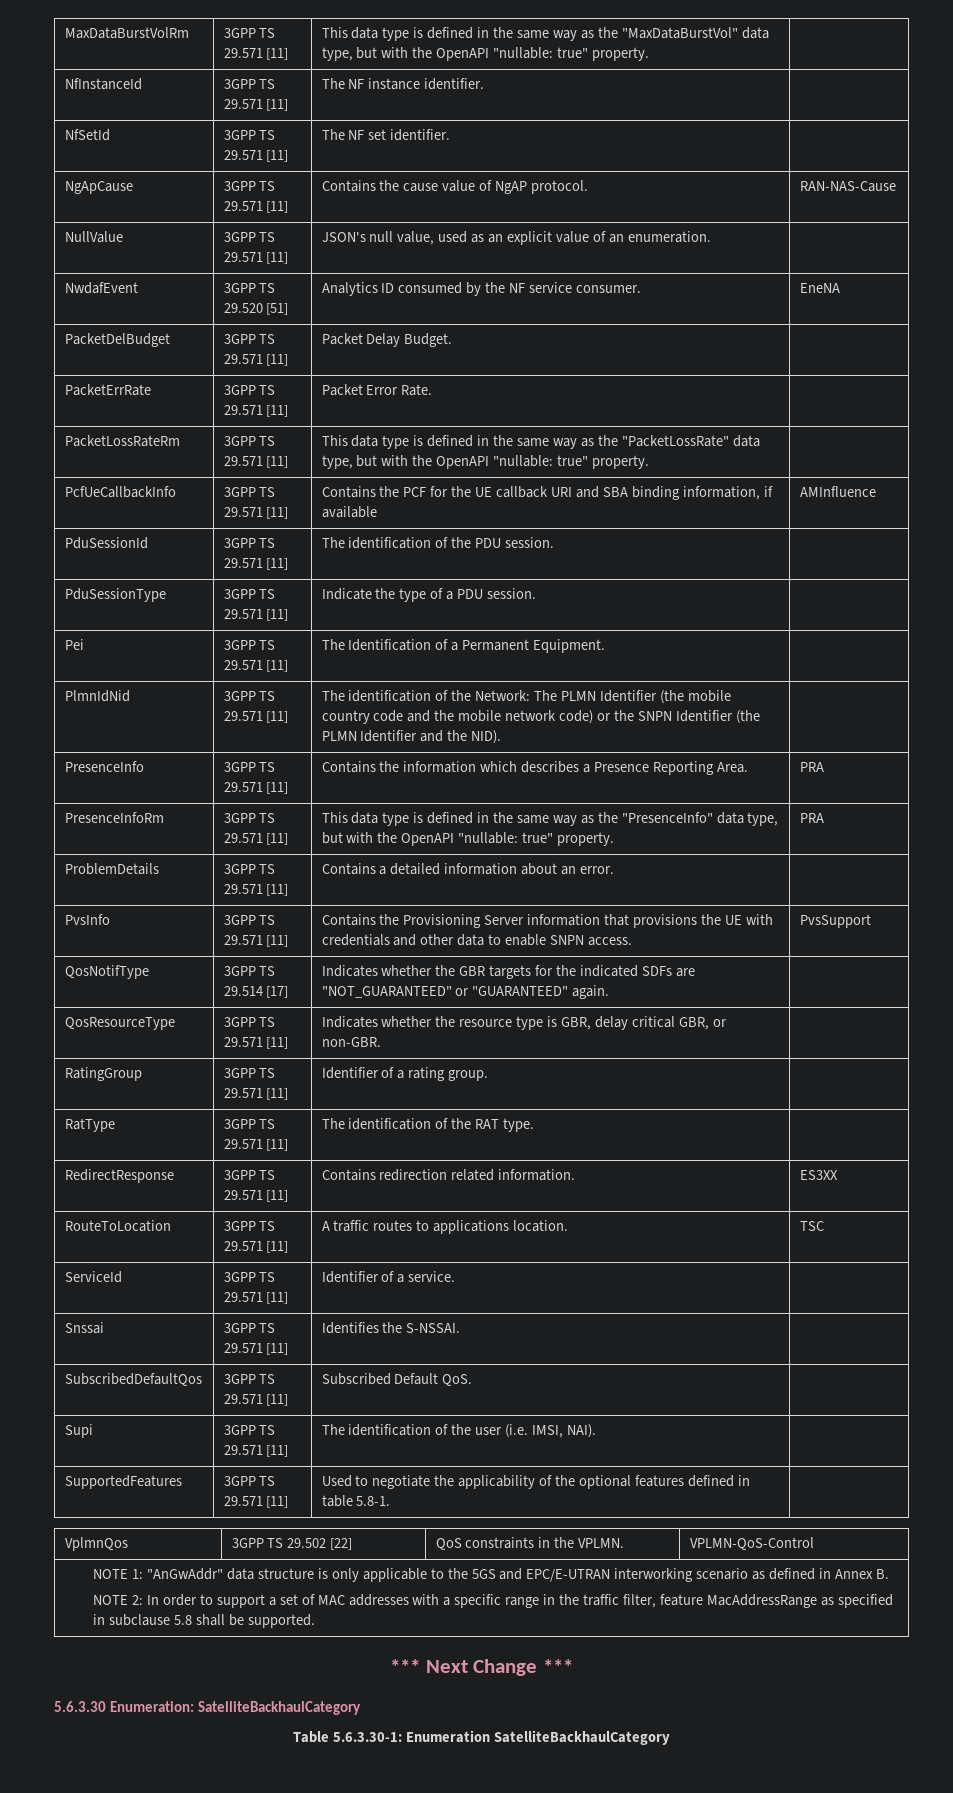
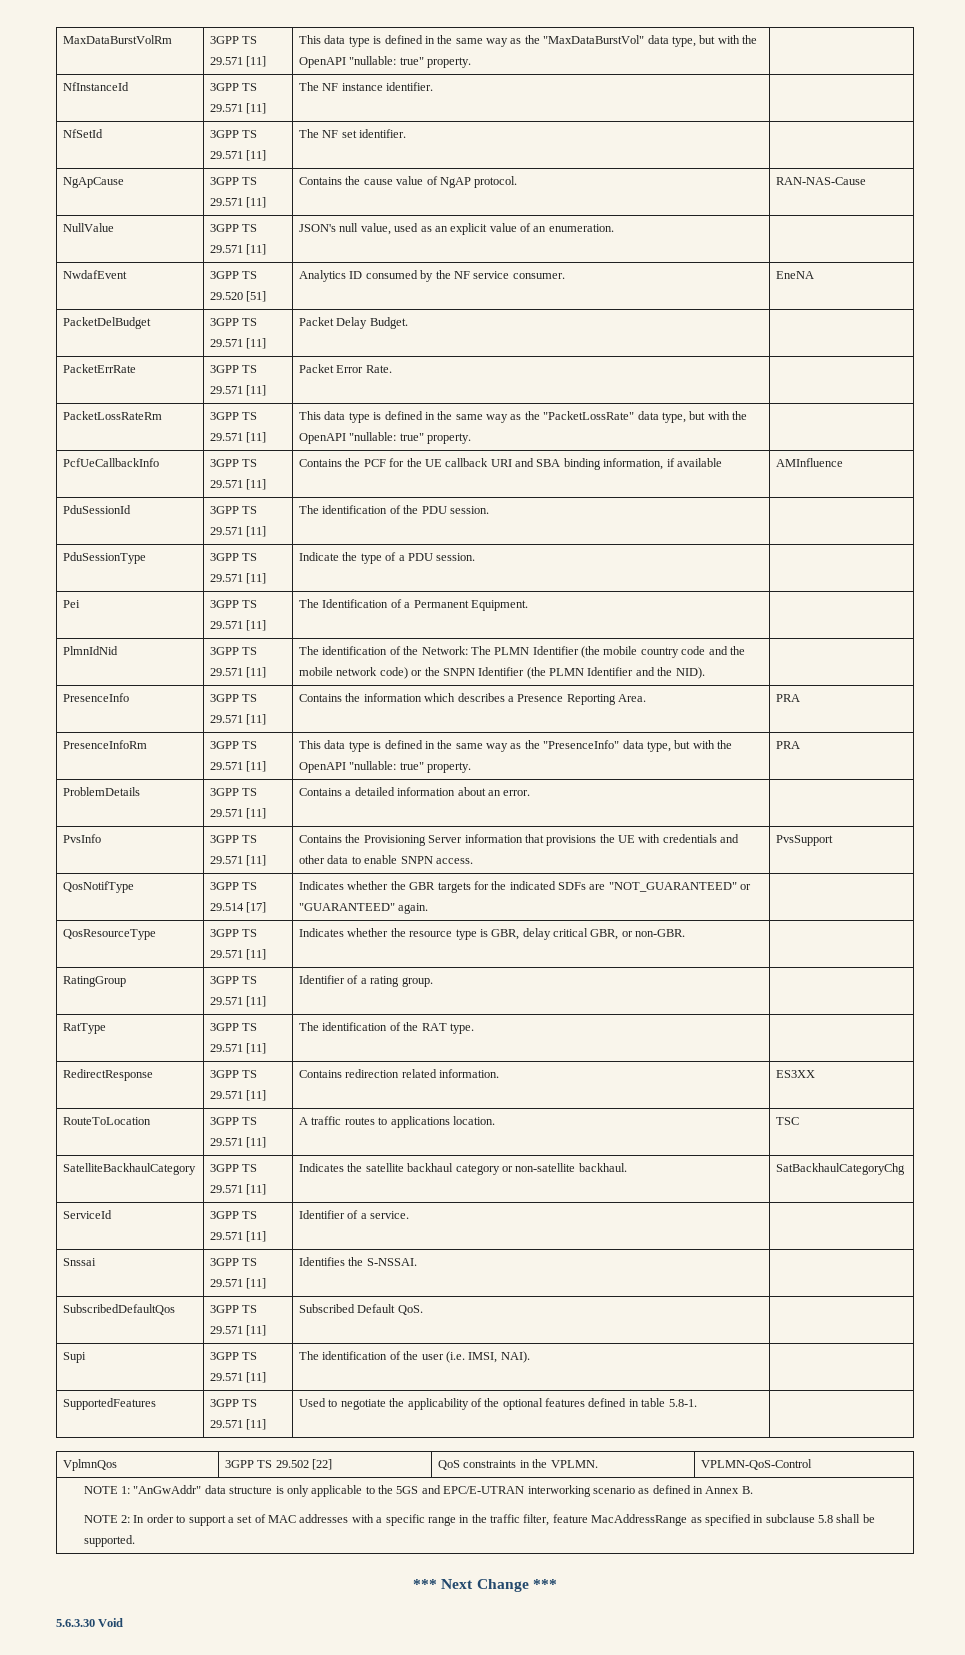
(824, 1226) none -> [63,1163,197,1175] [210,1164,258,1172] [210,1184,267,1195] [299,1163,627,1175] [776,1163,906,1175] // SatelliteBackhaulCategory | 3GPP TS 29.571 [11] | Indicates the satellite backhaul category or non-satellite backhaul. | SatBackhaulCategoryChg
[109,1701,361,1715] [293,1730,670,1745] Enumeration: SatelliteBackhaulCategory // Table 5.6.3.30-1: Enumeration SatelliteBackhaulCategory -> [98,1618,124,1627] Void

